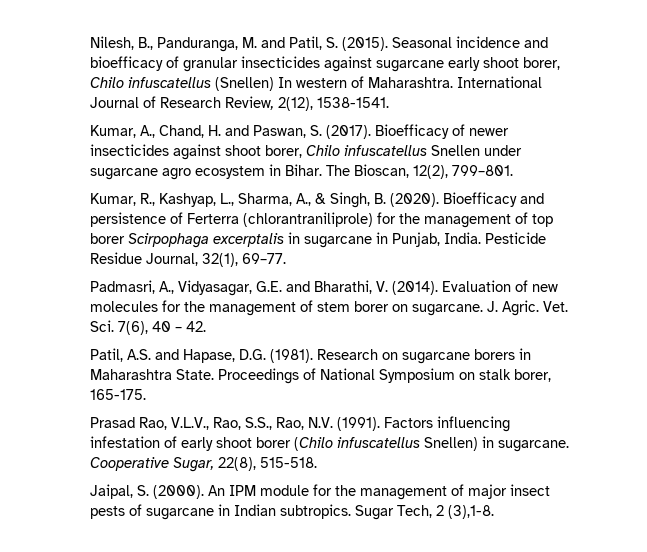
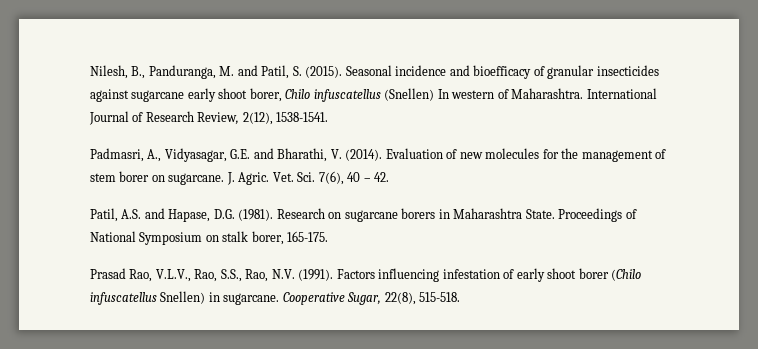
[90,124,510,139] [90,144,523,160] [90,164,514,180] [90,192,545,208] [90,212,554,228] [90,232,547,248] [90,252,287,267] // Kumar, A., Chand, H. and Paswan, S. (2017). Bioefficacy of newer insecticides against shoot borer, Chilo infuscatellus Snellen under sugarcane agro ecosystem in Bihar. The Bioscan, 12(2), 799–801. // Kumar, R., Kashyap, L., Sharma, A., & Singh, B. (2020). Bioefficacy and persistence of Ferterra (chlorantraniliprole) for the management of top borer Scirpophaga excerptalis in sugarcane in Punjab, India. Pesticide Residue Journal, 32(1), 69–77. -> (329, 117) none
[90,484,551,500] [90,504,495,520] // Jaipal, S. (2000). An IPM module for the management of major insect pests of sugarcane in Indian subtropics. Sugar Tech, 2 (3),1-8. -> (461, 297) none

